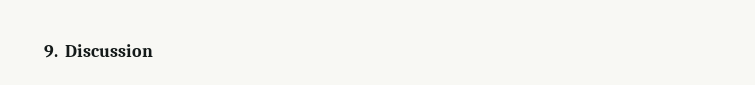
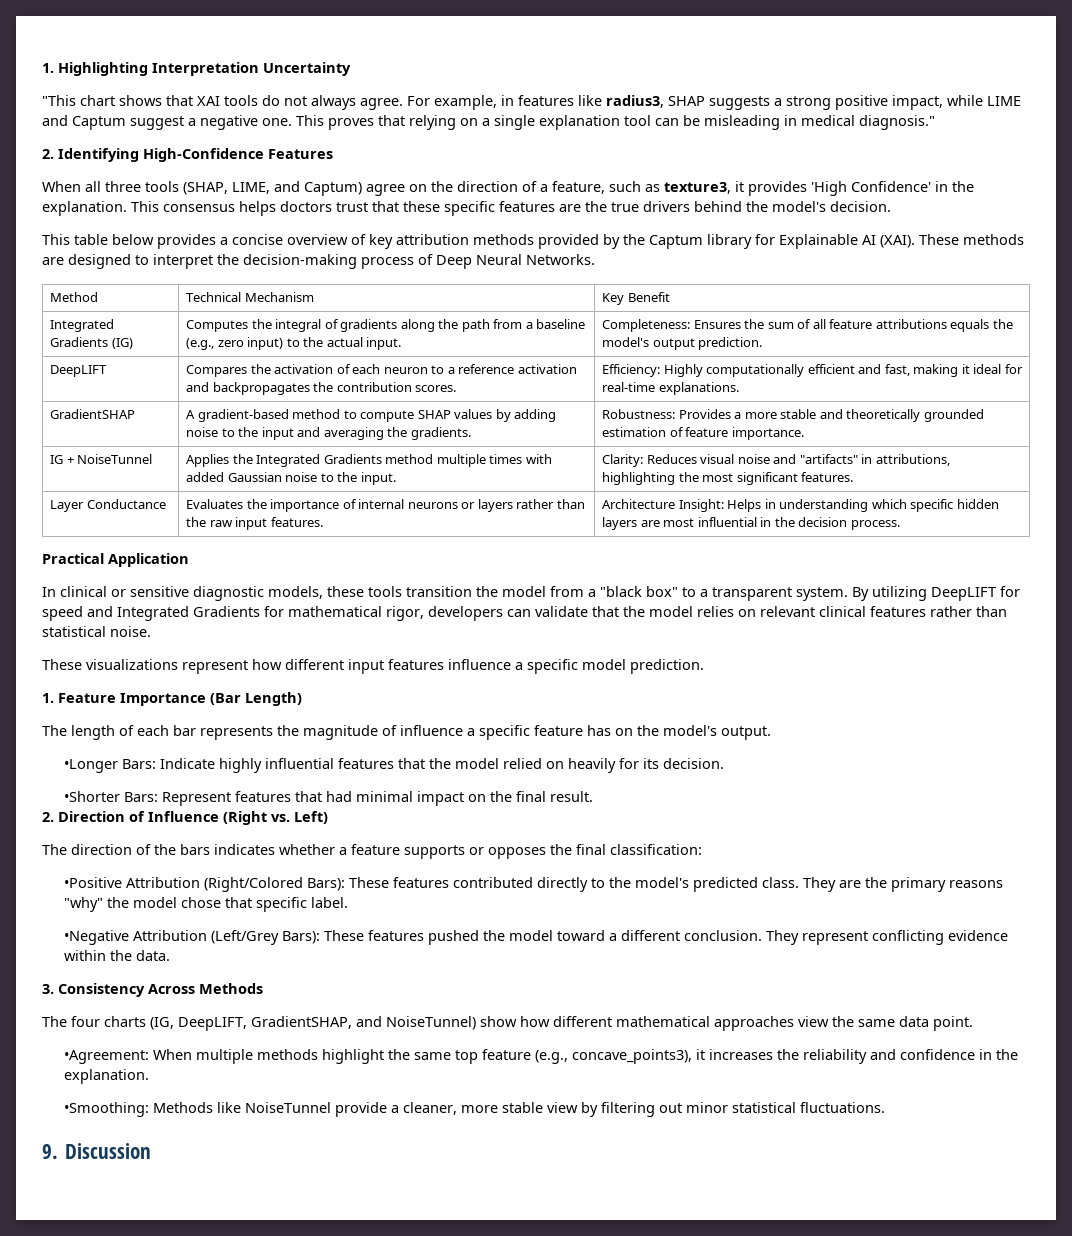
(44, 51) none -> [42,62,351,76] [42,95,1021,110] [42,115,935,130] [42,148,333,162] [42,181,974,196] [42,201,891,216] [42,234,1024,249] [42,254,595,269] [50,292,99,302] [186,292,314,302] [602,292,670,305] [50,319,115,332] [50,337,133,349] [186,319,586,332] [186,337,402,350] [602,319,1013,332] [602,337,763,350] [50,365,108,377] [186,364,577,377] [186,382,457,395] [602,364,1023,377] [602,382,739,395] [50,409,136,419] [186,409,557,422] [186,427,471,440] [602,409,984,422] [602,427,804,440] [50,454,153,464] [186,454,552,467] [186,472,396,485] [602,454,950,467] [602,472,854,485] [50,499,166,512] [186,499,585,512] [186,517,323,530] [602,499,999,512] [602,517,900,530] [42,553,189,567] [42,586,1020,601] [42,606,1007,621] [42,626,151,637] [42,659,704,674] [42,692,302,706] [42,725,771,740] [63,758,724,773] [63,791,593,806] [42,811,328,825] [42,844,702,859] [63,877,1003,892] [63,897,348,912] [63,930,1008,945] [63,950,170,961] [42,983,263,997] [42,1016,973,1031] [63,1049,1018,1064] [63,1069,149,1084] [63,1102,885,1117] 1. Highlighting Interpretation Uncertainty // "This chart shows that XAI tools do not always agree. For example, in features like radius3, SHAP suggests a strong positive impact, while LIME and Captum suggest a negative one. This proves that relying on a single explanation tool can be misleading in medical diagnosis." // 2. Identifying High-Confidence Features // When all three tools (SHAP, LIME, and Captum) agree on the direction of a feature, such as texture3, it provides 'High Confidence' in the explanation. This consensus helps doctors trust that these specific features are the true drivers behind the model's decision. // This table below provides a concise overview of key attribution methods provided by the Captum library for Explainable AI (XAI). These methods are designed to interpret the decision-making process of Deep Neural Networks. // Method | Technical Mechanism | Key Benefit // Integrated Gradients (IG) | Computes the integral of gradients along the path from a baseline (e.g., zero input) to the actual input. | Completeness: Ensures the sum of all feature attributions equals the model's output prediction. // DeepLIFT | Compares the activation of each neuron to a reference activation and backpropagates the contribution scores. | Efficiency: Highly computationally efficient and fast, making it ideal for real-time explanations. // GradientSHAP | A gradient-based method to compute SHAP values by adding noise to the input and averaging the gradients. | Robustness: Provides a more stable and theoretically grounded estimation of feature importance. // IG + NoiseTunnel | Applies the Integrated Gradients method multiple times with added Gaussian noise to the input. | Clarity: Reduces visual noise and "artifacts" in attributions, highlighting the most significant features. // Layer Conductance | Evaluates the importance of internal neurons or layers rather than the raw input features. | Architecture Insight: Helps in understanding which specific hidden layers are most influential in the decision process. // Practical Application // In clinical or sensitive diagnostic models, these tools transition the model from a "black box" to a transparent system. By utilizing DeepLIFT for speed and Integrated Gradients for mathematical rigor, developers can validate that the model relies on relevant clinical features rather than statistical noise. // These visualizations represent how different input features influence a specific model prediction. // 1. Feature Importance (Bar Length) // The length of each bar represents the magnitude of influence a specific feature has on the model's output. // •Longer Bars: Indicate highly influential features that the model relied on heavily for its decision. // •Shorter Bars: Represent features that had minimal impact on the final result. // 2. Direction of Influence (Right vs. Left) // The direction of the bars indicates whether a feature supports or opposes the final classification: // •Positive Attribution (Right/Colored Bars): These features contributed directly to the model's predicted class. They are the primary reasons "why" the model chose that specific label. // •Negative Attribution (Left/Grey Bars): These features pushed the model toward a different conclusion. They represent conflicting evidence within the data. // 3. Consistency Across Methods // The four charts (IG, DeepLIFT, GradientSHAP, and NoiseTunnel) show how different mathematical approaches view the same data point. // •Agreement: When multiple methods highlight the same top feature (e.g., concave_points3), it increases the reliability and confidence in the explanation. // •Smoothing: Methods like NoiseTunnel provide a cleaner, more stable view by filtering out minor statistical fluctuations. //

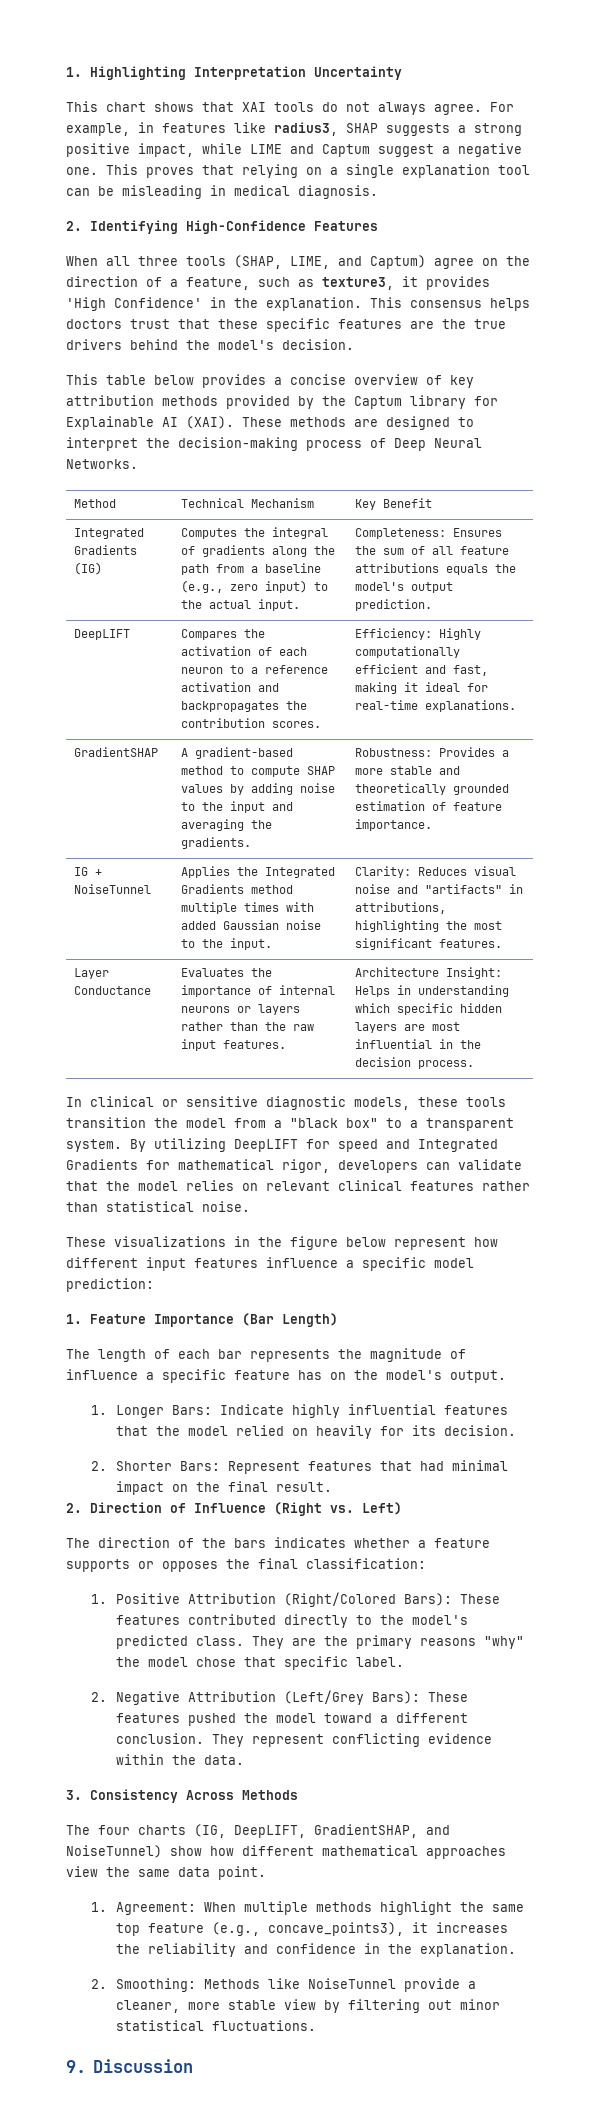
[42,95,76,106] "This -> [66,101,98,112] This
[859,115,935,130] diagnosis." -> [298,185,378,199] diagnosis.
[42,553,189,567] // Practical Application -> (475, 1064) none
(178, 664) none -> [234,1236,386,1250] in the figure below
[630,659,704,674] prediction. -> [66,1278,154,1292] prediction:
[63,759,118,773] •Longer -> [90,1405,164,1418] 1. Longer
[63,791,120,802] •Shorter -> [90,1461,172,1471] 2. Shorter
[63,877,122,888] •Positive -> [90,1593,180,1604] 1. Positive
[63,930,129,945] •Negative -> [90,1691,180,1705] 2. Negative
[63,1050,149,1064] •Agreement: -> [90,1902,196,1915] 1. Agreement:
[63,1102,149,1117] •Smoothing: -> [90,1978,196,1992] 2. Smoothing:

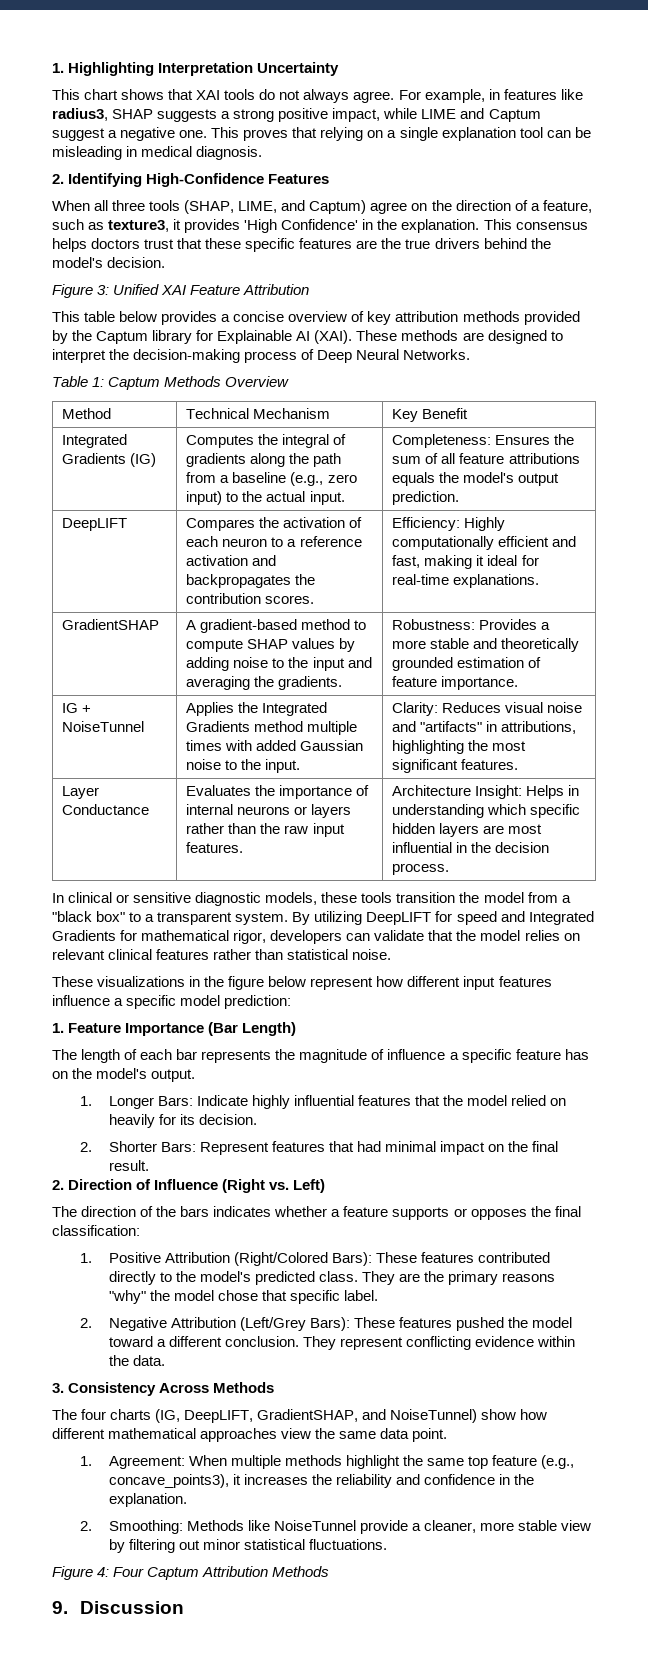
(354, 344) none -> [52,284,310,298] // Figure 3: Unified XAI Feature Attribution
(138, 464) none -> [52,376,290,390] // Table 1: Captum Methods Overview
(316, 2025) none -> [52,1566,330,1580] // Figure 4: Four Captum Attribution Methods

